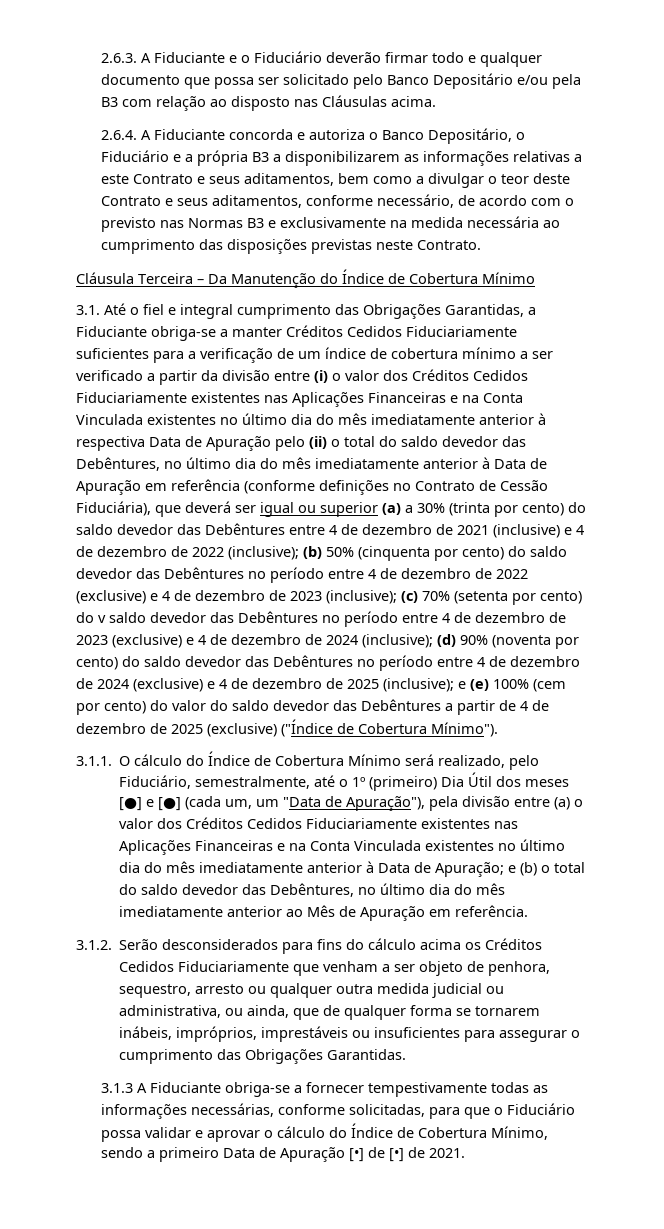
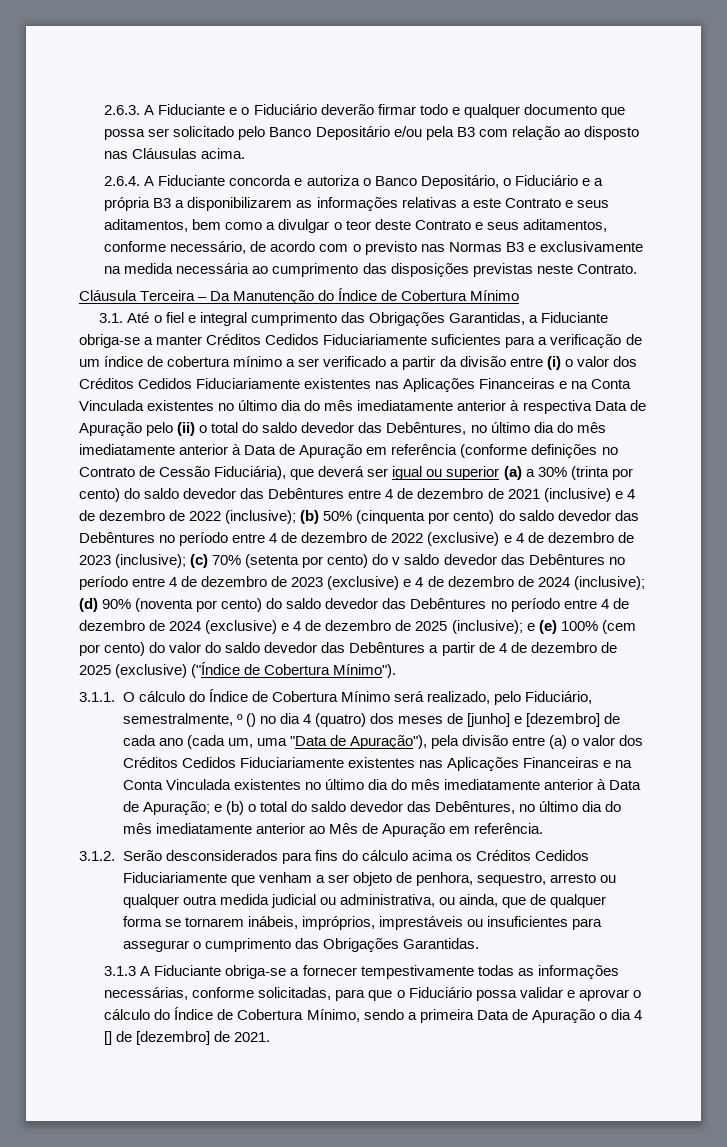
[314,772,570,791] [119,797,182,811] até o 1º (primeiro) Dia Útil dos meses [●] e [●] -> [236,713,621,727] [122,735,183,746] º () no dia 4 (quatro) dos meses de [junho] e [dezembro] de cada ano
[256,799,280,807] um -> [256,738,287,746] uma
[158,1147,404,1162] primeiro Data de Apuração [•] de [•] -> [419,1009,642,1023] [104,1031,211,1045] primeira Data de Apuração o dia 4 [] de [dezembro]

